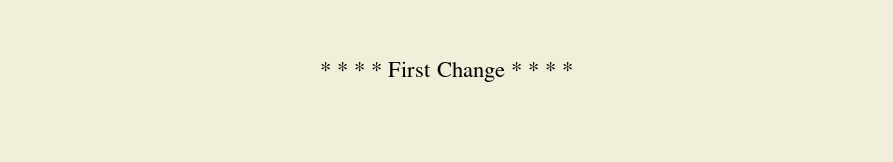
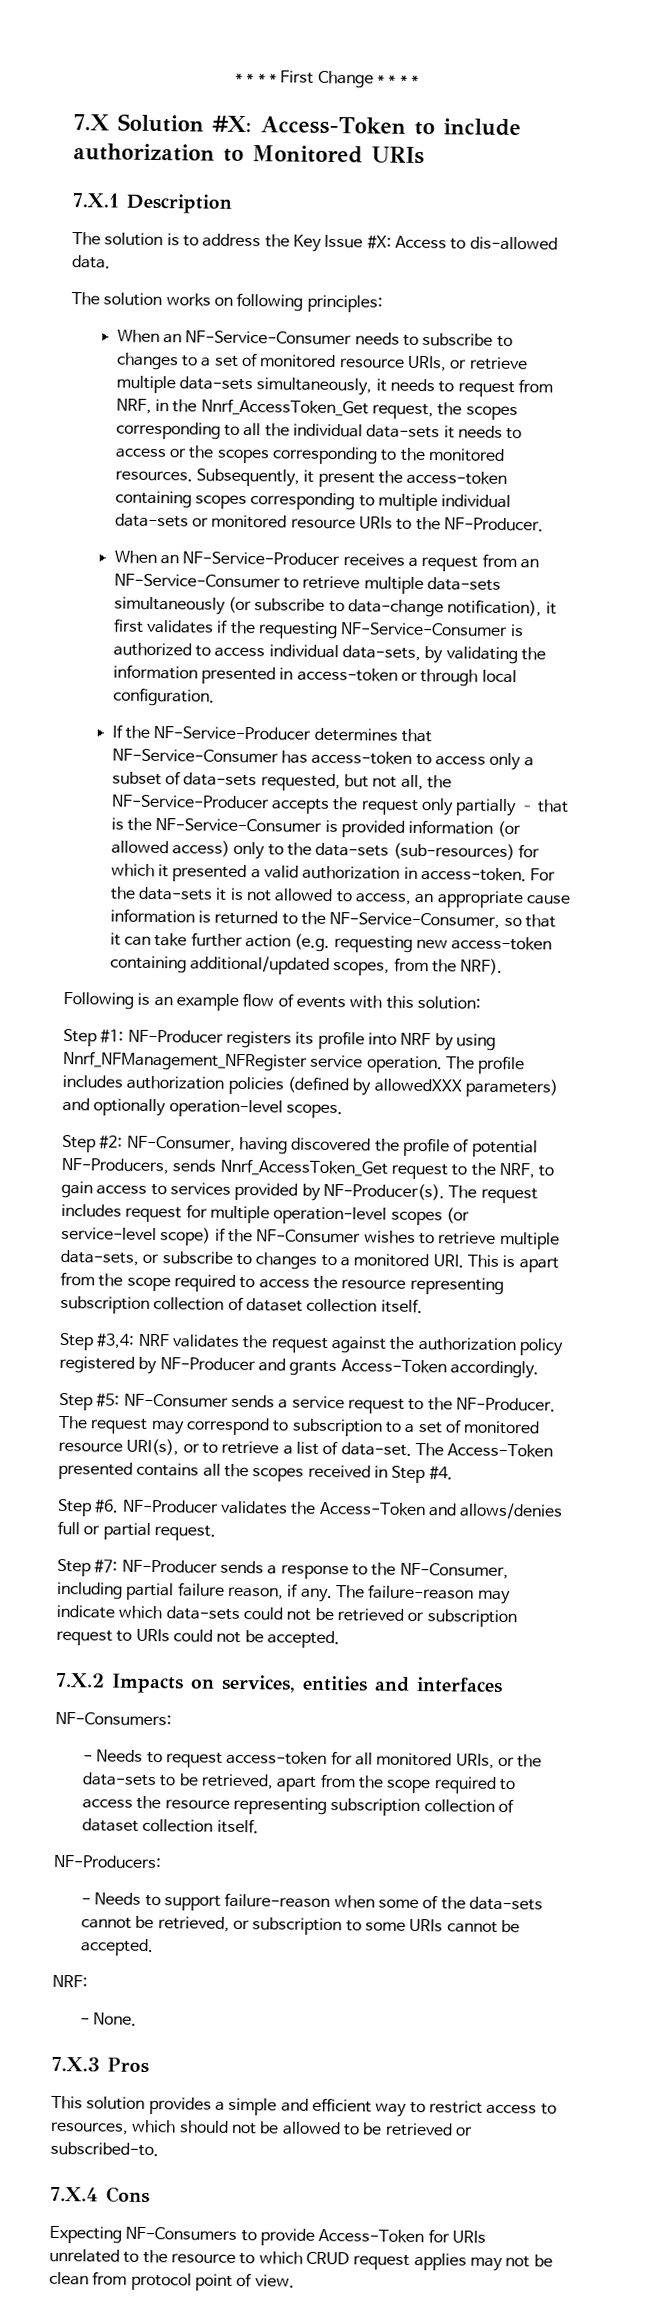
(573, 69) none -> [73,113,521,137] [73,143,425,165] [72,193,232,214] [72,232,558,252] [72,255,111,269] [71,292,383,313] [116,329,513,348] [115,352,528,372] [115,375,553,398] [115,398,518,421] [115,421,523,440] [114,445,505,465] [114,468,508,488] [114,490,512,512] [114,513,544,532] [113,550,539,572] [113,573,501,595] [113,596,557,618] [112,618,524,640] [112,642,546,665] [112,664,517,687] [112,687,215,707] [111,724,432,743] [111,748,534,771] [111,771,452,792] [110,794,569,817] [110,817,521,838] [110,840,540,861] [110,863,557,883] [109,886,571,909] [109,908,556,929] [109,932,553,953] [109,955,504,976] [63,991,481,1011] [63,1028,496,1051] [63,1050,526,1075] [62,1074,558,1098] [62,1097,343,1119] [62,1134,538,1158] [61,1157,555,1180] [61,1180,538,1204] [61,1203,470,1226] [61,1226,560,1250] [60,1249,559,1273] [60,1271,504,1296] [60,1295,423,1314] [59,1332,563,1356] [59,1355,539,1379] [59,1392,556,1414] [58,1415,541,1437] [58,1438,554,1458] [58,1461,453,1484] [57,1498,564,1520] [57,1520,216,1541] [57,1558,509,1580] [57,1581,511,1605] [56,1604,517,1628] [56,1628,340,1649] [56,1672,503,1694] [55,1711,172,1727] [83,1749,543,1769] [82,1772,515,1794] [82,1795,515,1817] [82,1818,259,1834] [53,1854,162,1870] [81,1892,543,1911] [81,1915,520,1936] [80,1938,155,1957] [52,1974,88,1988] [80,2012,138,2026] [51,2056,149,2074] [51,2095,557,2117] [50,2119,473,2137] [50,2141,159,2157] [50,2186,150,2204] [49,2225,486,2246] [49,2248,553,2272] [49,2271,295,2291] // 7.X Solution #X: Access-Token to include authorization to Monitored URIs // 7.X.1 Description // The solution is to address the Key Issue #X: Access to dis-allowed data. // The solution works on following principles: // When an NF-Service-Consumer needs to subscribe to changes to a set of monitored resource URIs, or retrieve multiple data-sets simultaneously, it needs to request from NRF, in the Nnrf_AccessToken_Get request, the scopes corresponding to all the individual data-sets it needs to access or the scopes corresponding to the monitored resources. Subsequently, it present the access-token containing scopes corresponding to multiple individual data-sets or monitored resource URIs to the NF-Producer. // When an NF-Service-Producer receives a request from an NF-Service-Consumer to retrieve multiple data-sets simultaneously (or subscribe to data-change notification), it first validates if the requesting NF-Service-Consumer is authorized to access individual data-sets, by validating the information presented in access-token or through local configuration. // If the NF-Service-Producer determines that NF-Service-Consumer has access-token to access only a subset of data-sets requested, but not all, the NF-Service-Producer accepts the request only partially – that is the NF-Service-Consumer is provided information (or allowed access) only to the data-sets (sub-resources) for which it presented a valid authorization in access-token. For the data-sets it is not allowed to access, an appropriate cause information is returned to the NF-Service-Consumer, so that it can take further action (e.g. requesting new access-token containing additional/updated scopes, from the NRF). // Following is an example flow of events with this solution: // Step #1: NF-Producer registers its profile into NRF by using Nnrf_NFManagement_NFRegister service operation. The profile includes authorization policies (defined by allowedXXX parameters) and optionally operation-level scopes. // Step #2: NF-Consumer, having discovered the profile of potential NF-Producers, sends Nnrf_AccessToken_Get request to the NRF, to gain access to services provided by NF-Producer(s). The request includes request for multiple operation-level scopes (or service-level scope) if the NF-Consumer wishes to retrieve multiple data-sets, or subscribe to changes to a monitored URI. This is apart from the scope required to access the resource representing subscription collection of dataset collection itself. // Step #3,4: NRF validates the request against the authorization policy registered by NF-Producer and grants Access-Token accordingly. // Step #5: NF-Consumer sends a service request to the NF-Producer. The request may correspond to subscription to a set of monitored resource URI(s), or to retrieve a list of data-set. The Access-Token presented contains all the scopes received in Step #4. // Step #6. NF-Producer validates the Access-Token and allows/denies full or partial request. // Step #7: NF-Producer sends a response to the NF-Consumer, including partial failure reason, if any. The failure-reason may indicate which data-sets could not be retrieved or subscription request to URIs could not be accepted. // 7.X.2 Impacts on services, entities and interfaces // NF-Consumers: // - Needs to request access-token for all monitored URIs, or the data-sets to be retrieved, apart from the scope required to access the resource representing subscription collection of dataset collection itself. // NF-Producers: // - Needs to support failure-reason when some of the data-sets cannot be retrieved, or subscription to some URIs cannot be accepted. // NRF: // - None. // 7.X.3 Pros // This solution provides a simple and efficient way to restrict access to resources, which should not be allowed to be retrieved or subscribed-to. // 7.X.4 Cons // Expecting NF-Consumers to provide Access-Token for URIs unrelated to the resource to which CRUD request applies may not be clean from protocol point of view.

